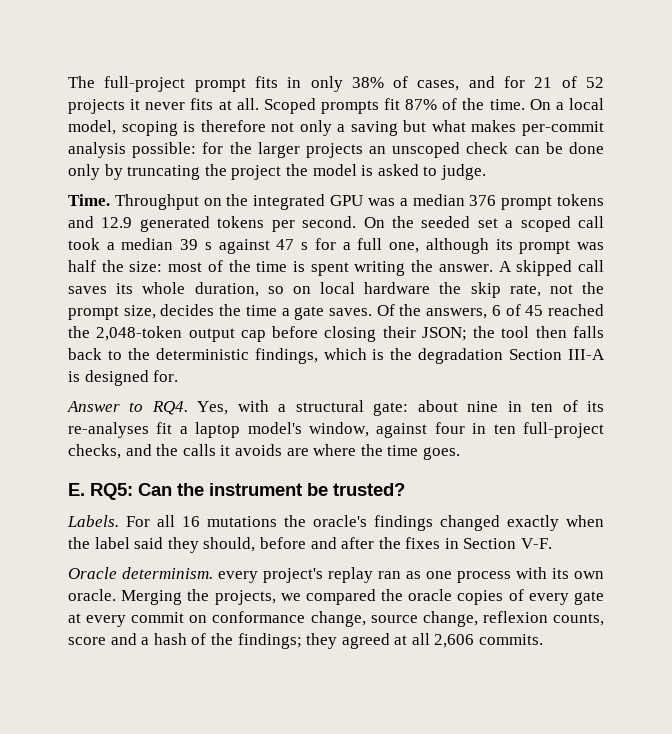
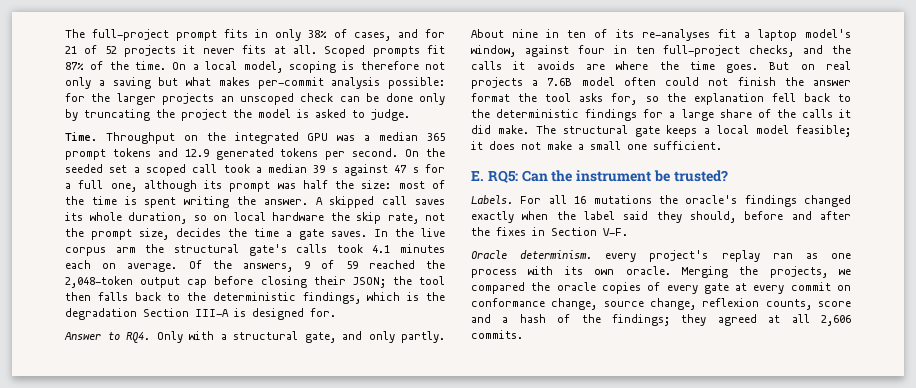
[469,195,497,206] 376 -> [427,133,446,141] 365
[376,304,544,319] Of the answers, 6 of 45 -> [374,228,445,237] [65,244,445,256] [65,260,358,272] In the live corpus arm the structural gate's calls took 4.1 minutes each on average. Of the answers, 9 of 59
[197,401,229,415] Yes, -> [156,331,183,343] Only
[373,400,458,416] gate: about -> [304,331,445,343] [471,29,504,38] gate, and only partly. About
(460, 453) none -> [769,61,851,70] [471,77,851,89] [471,93,851,105] [471,109,851,121] [471,125,851,137] [471,141,722,150] But on real projects a 7.6B model often could not finish the answer format the tool asks for, so the explanation fell back to the deterministic findings for a large share of the calls it did make. The structural gate keeps a local model feasible; it does not make a small one sufficient.

